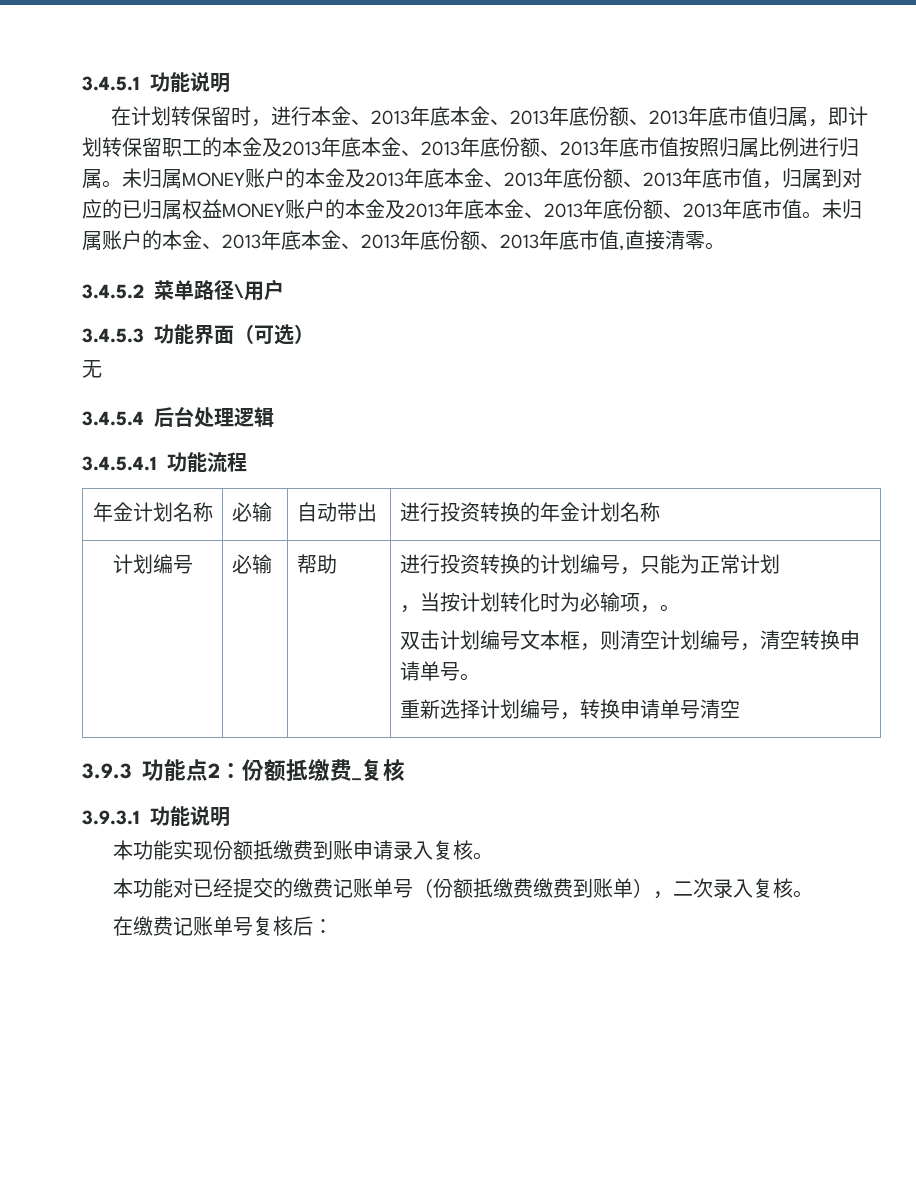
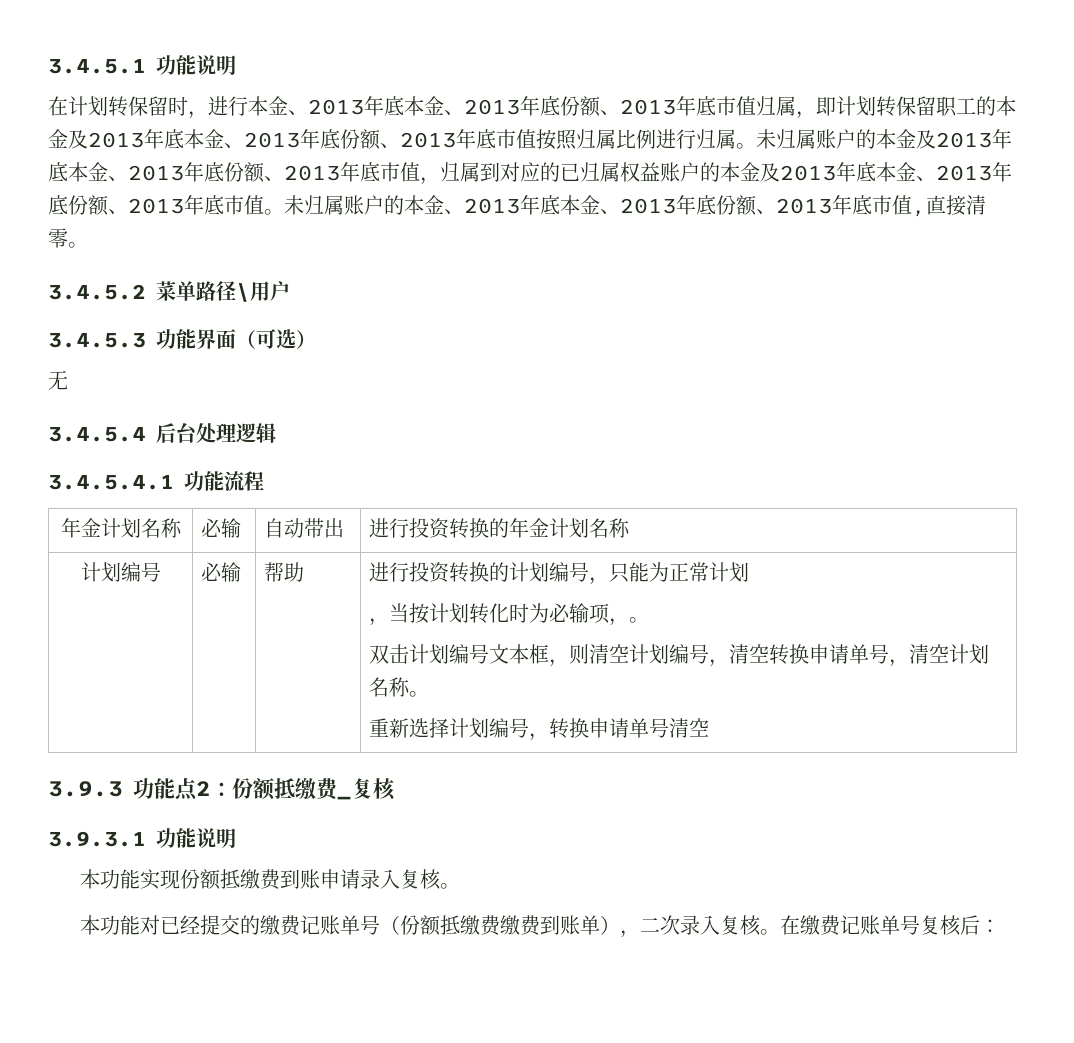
[182,172,245,187] MONEY -> (816, 139) none
[222,203,285,218] MONEY -> (660, 171) none
(461, 671) none -> [889,644,990,667] [369,677,411,697] ，清空计划名称
(813, 894) // -> (781, 932) none

